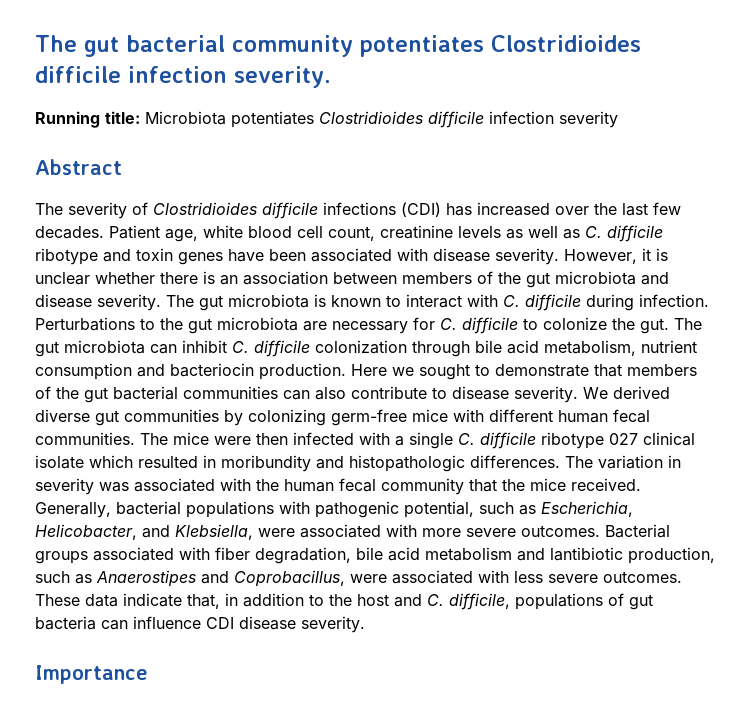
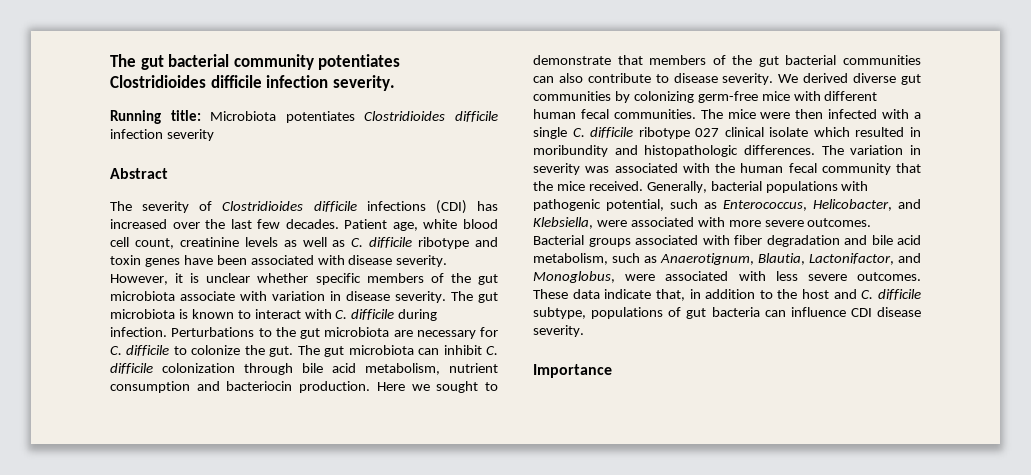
[160,271,397,285] there is an association between -> [315,273,361,285] specific
[641,272,669,285] and -> [180,291,341,301] associate with variation in
[541,501,633,517] Escherichia, -> [723,200,807,211] Enterococcus,
[255,547,715,564] [35,570,345,587] degradation, bile acid metabolism and lantibiotic production, such as Anaerostipes and Coprobacillus, -> [766,235,921,247] [533,253,921,265] [533,271,615,283] degradation and bile acid metabolism, such as Anaerotignum, Blautia, Lactonifactor, and Monoglobus,
[449,593,510,610] difficile, -> [878,289,921,300] [533,307,586,319] difficile subtype,

